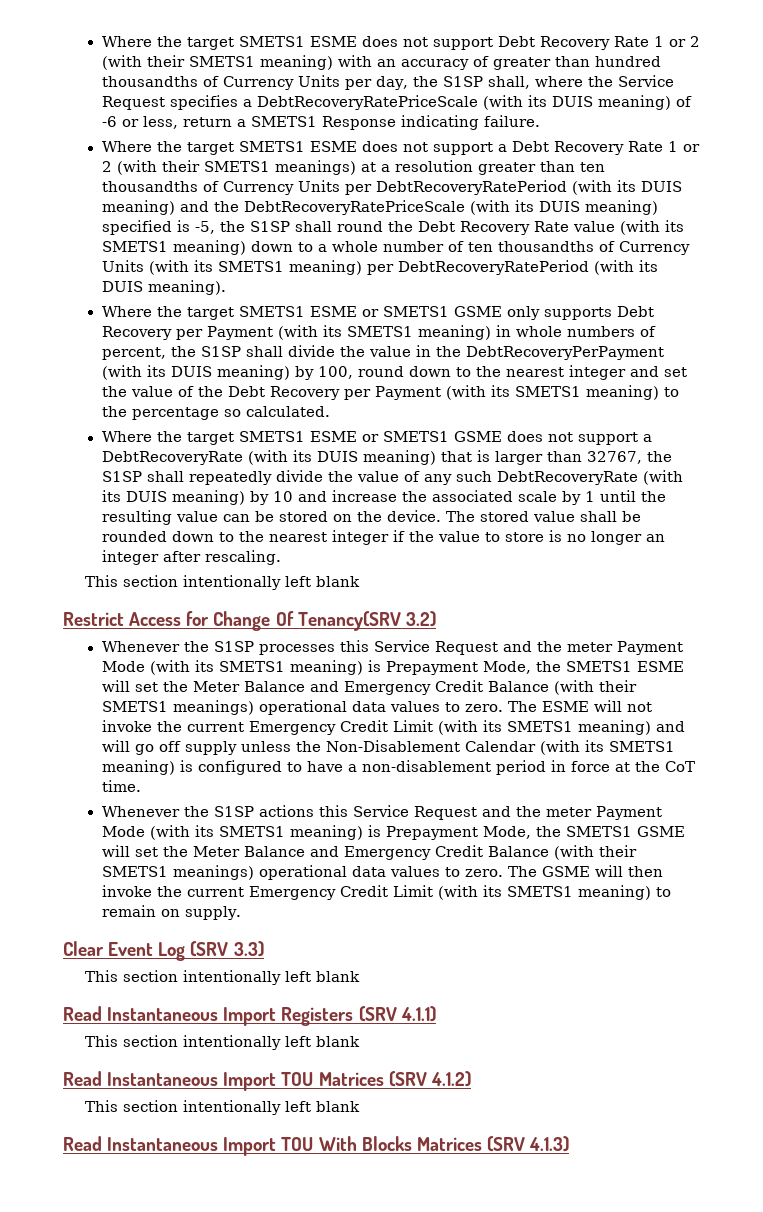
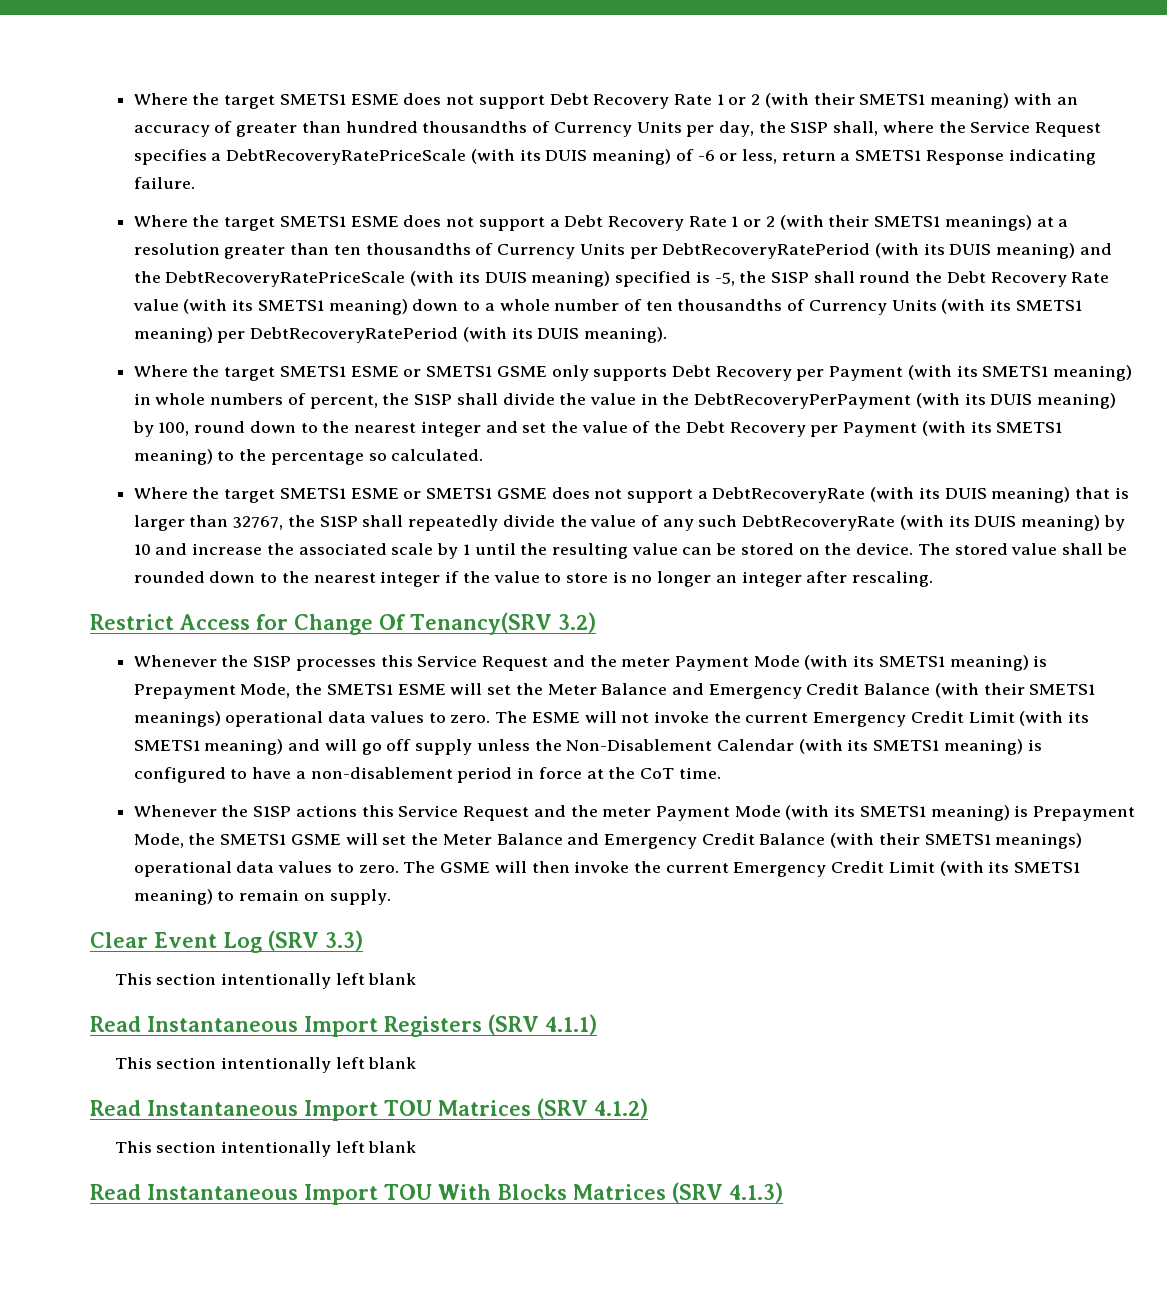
[85,575,361,590] // This section intentionally left blank -> (934, 579) none

